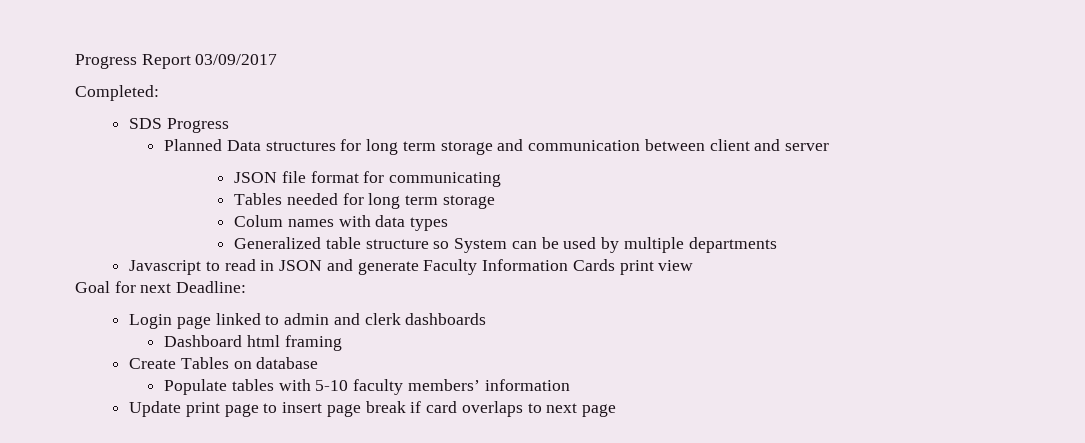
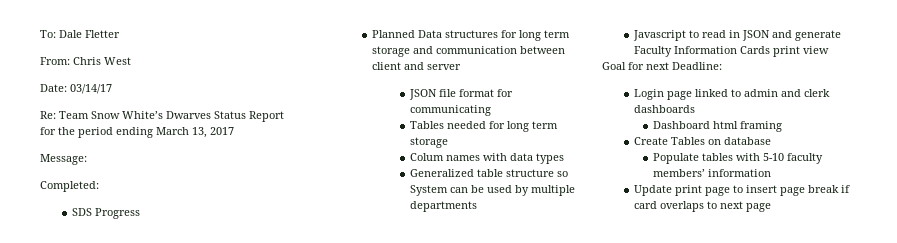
[75,54,278,69] Progress Report 03/09/2017 -> [40,30,120,38] [40,57,131,65] [40,84,112,94] [40,111,284,122] [40,127,234,138] [40,154,87,165] To: Dale Fletter // From: Chris West // Date: 03/14/17 // Re: Team Snow White’s Dwarves Status Report for the period ending March 13, 2017 // Message:

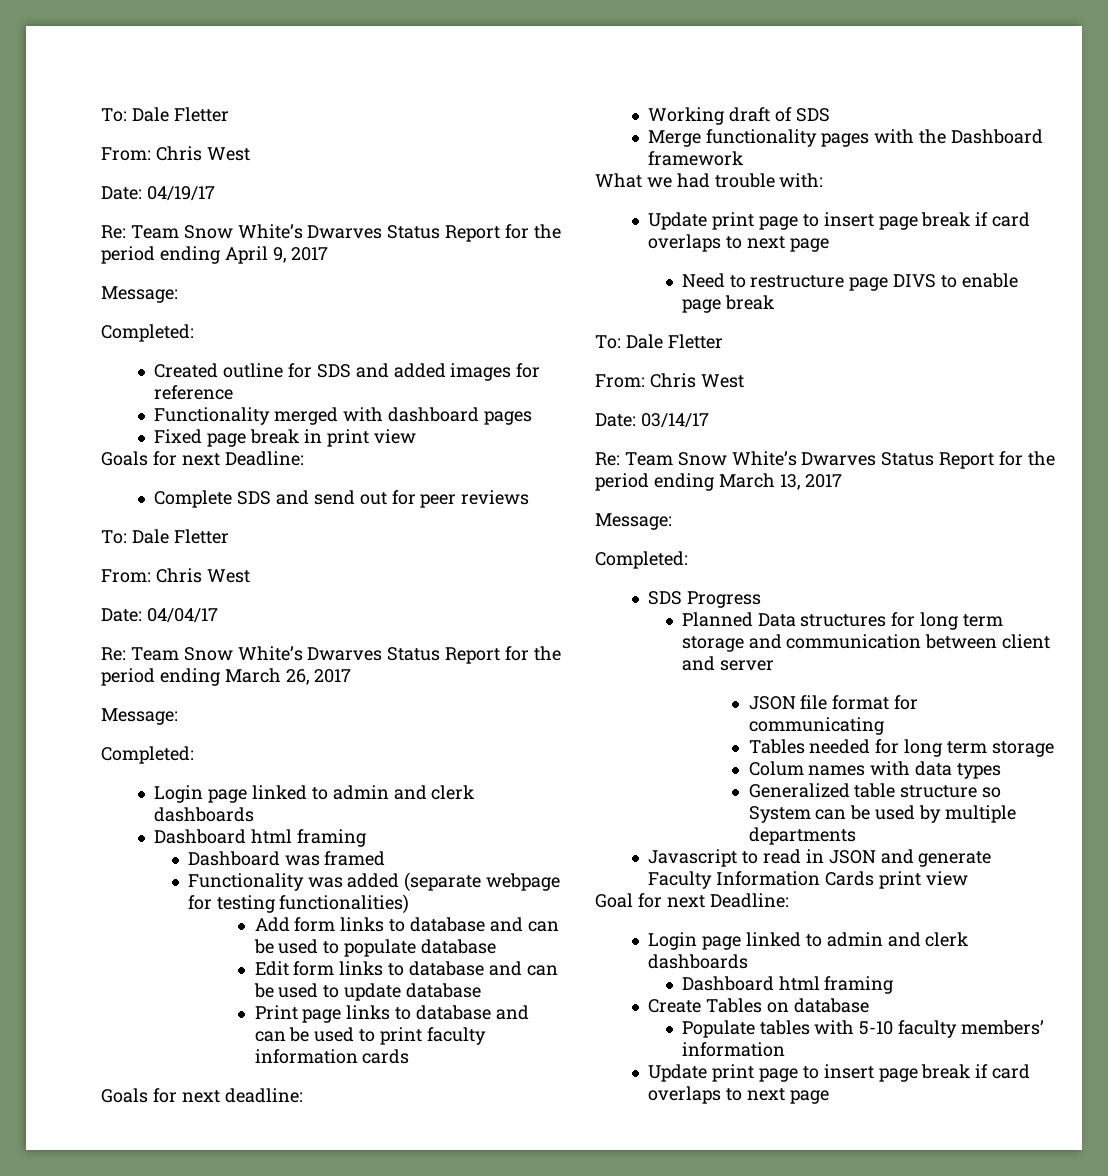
[40,30,120,38] [40,57,131,65] To: Dale Fletter // From: Chris West -> [101,107,229,122] [101,146,250,161] [101,186,215,201] [101,224,561,242] [101,246,329,264] [101,286,178,303] [101,324,194,342] [154,363,541,381] [154,385,234,400] [154,407,532,425] [154,429,416,447] [101,451,304,466] [154,490,530,508] [101,529,229,544] [101,568,250,583] [101,608,218,623] [101,646,561,664] [101,668,352,686] [101,708,178,725] [101,746,194,764] [154,785,475,803] [154,807,255,822] [154,829,366,847] [187,851,386,866] [187,872,561,892] [187,894,410,914] [254,917,559,932] [253,939,497,957] [254,961,558,976] [253,983,482,1001] [254,1005,529,1023] [254,1027,486,1045] [254,1049,410,1064] [101,1088,303,1103] [648,107,830,125] [648,129,1043,147] [648,151,744,166] [595,173,824,188] [648,212,1031,230] [648,234,829,252] [681,273,1018,291] [681,295,774,313] [595,334,723,349] [595,373,744,388] To: Dale Fletter // From: Chris West // Date: 04/19/17 // Re: Team Snow White’s Dwarves Status Report for the period ending April 9, 2017 // Message: // Completed: // Created outline for SDS and added images for reference // Functionality merged with dashboard pages // Fixed page break in print view // Goals for next Deadline: // Complete SDS and send out for peer reviews // To: Dale Fletter // From: Chris West // Date: 04/04/17 // Re: Team Snow White’s Dwarves Status Report for the period ending March 26, 2017 // Message: // Completed: // Login page linked to admin and clerk dashboards // Dashboard html framing // Dashboard was framed // Functionality was added (separate webpage for testing functionalities) // Add form links to database and can be used to populate database // Edit form links to database and can be used to update database // Print page links to database and can be used to print faculty information cards // Goals for next deadline: // Working draft of SDS // Merge functionality pages with the Dashboard framework // What we had trouble with: // Update print page to insert page break if card overlaps to next page // Need to restructure page DIVS to enable page break // To: Dale Fletter // From: Chris West

